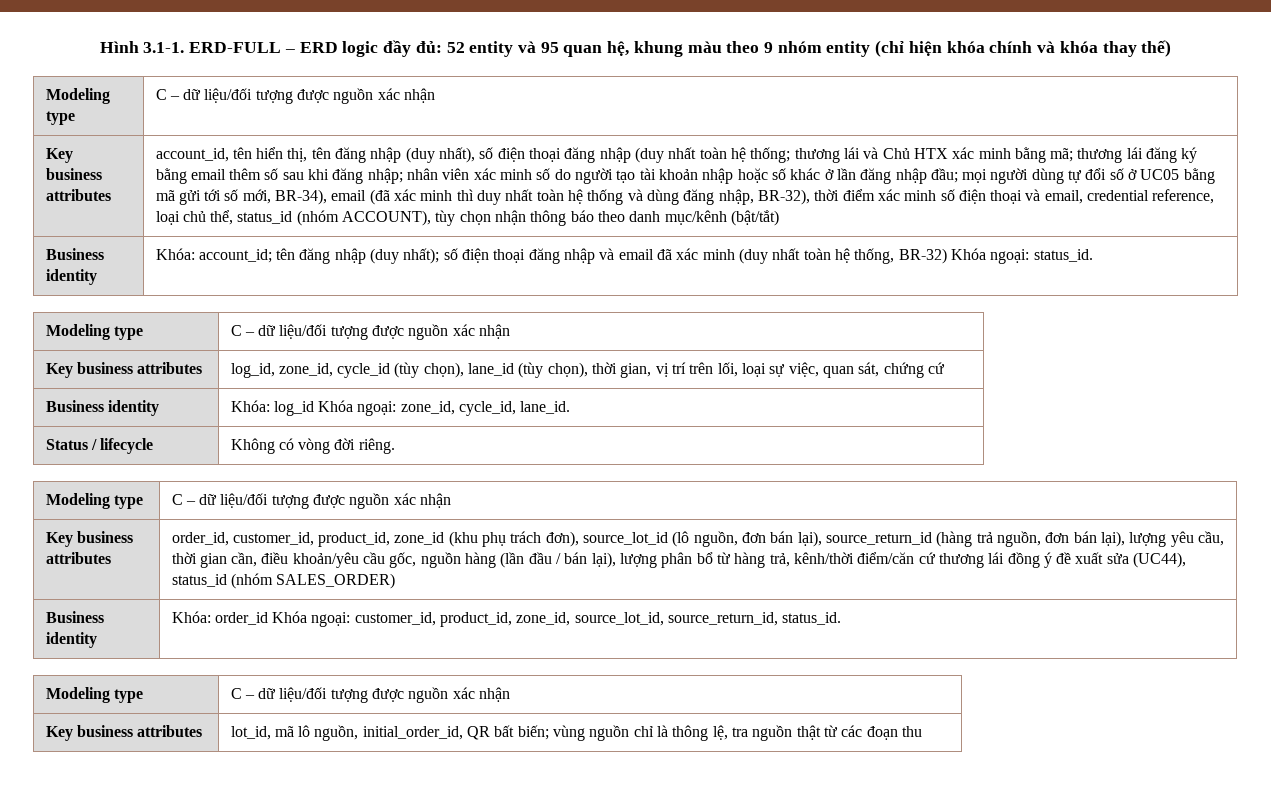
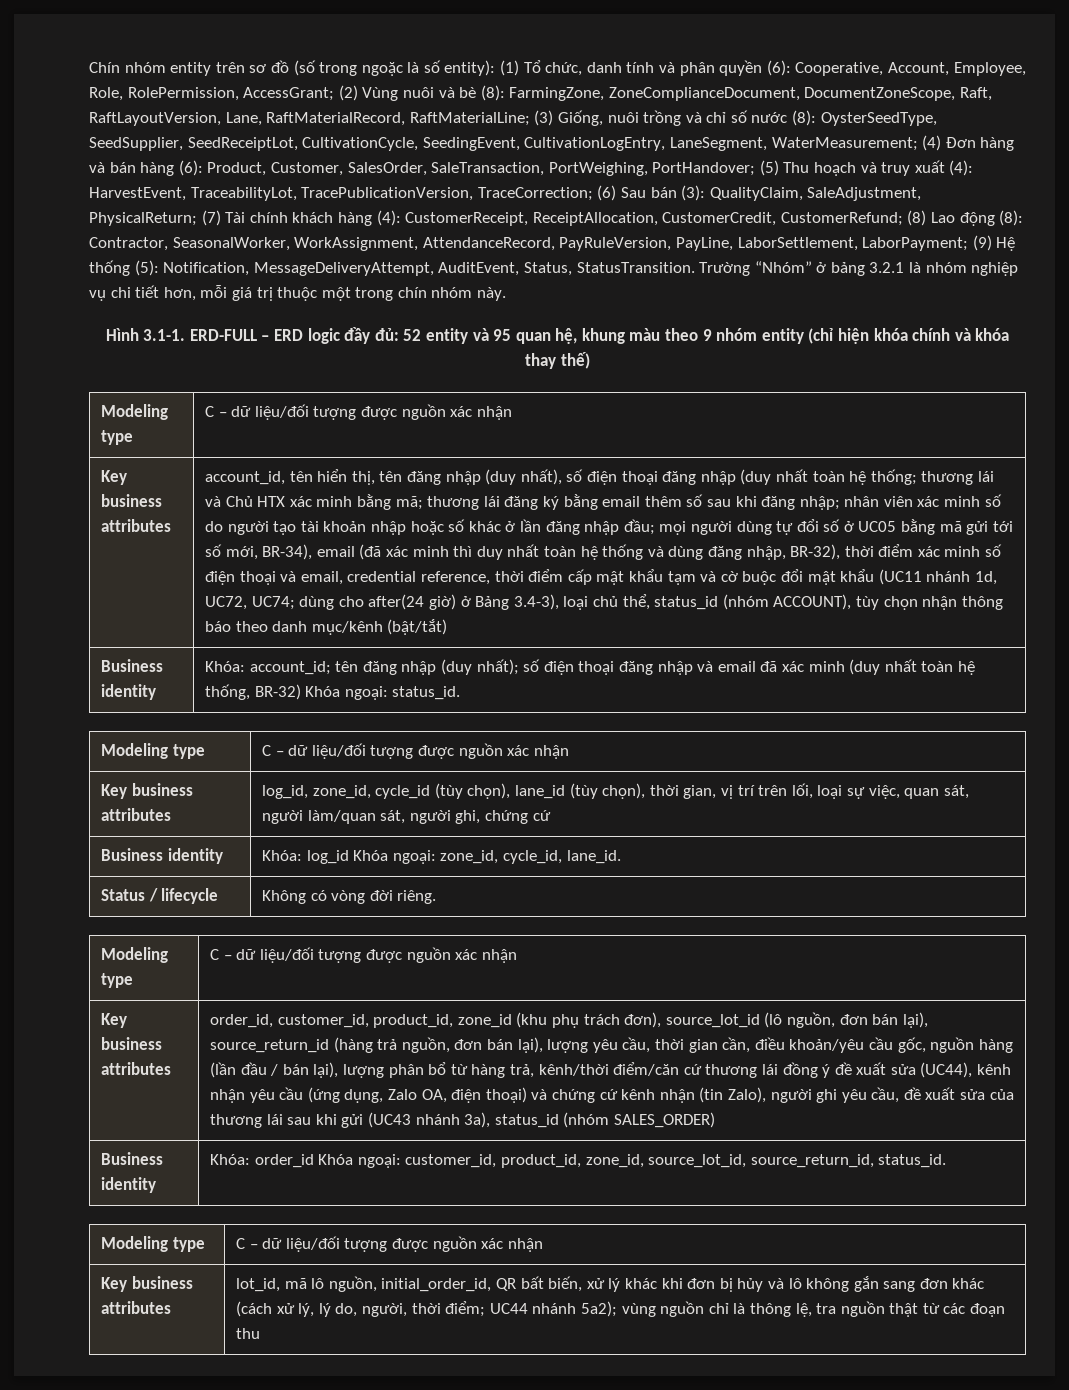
(99, 47) none -> [89,60,1026,76] [89,85,993,101] [89,110,937,126] [89,135,1015,151] [89,160,974,176] [89,185,922,201] [89,210,1024,226] [89,235,1016,251] [89,260,1019,276] [89,285,507,301] Chín nhóm entity trên sơ đồ (số trong ngoặc là số entity): (1) Tổ chức, danh tính và phân quyền (6): Cooperative, Account, Employee, Role, RolePermission, AccessGrant; (2) Vùng nuôi và bè (8): FarmingZone, ZoneComplianceDocument, DocumentZoneScope, Raft, RaftLayoutVersion, Lane, RaftMaterialRecord, RaftMaterialLine; (3) Giống, nuôi trồng và chỉ số nước (8): OysterSeedType, SeedSupplier, SeedReceiptLot, CultivationCycle, SeedingEvent, CultivationLogEntry, LaneSegment, WaterMeasurement; (4) Đơn hàng và bán hàng (6): Product, Customer, SalesOrder, SaleTransaction, PortWeighing, PortHandover; (5) Thu hoạch và truy xuất (4): HarvestEvent, TraceabilityLot, TracePublicationVersion, TraceCorrection; (6) Sau bán (3): QualityClaim, SaleAdjustment, PhysicalReturn; (7) Tài chính khách hàng (4): CustomerReceipt, ReceiptAllocation, CustomerCredit, CustomerRefund; (8) Lao động (8): Contractor, SeasonalWorker, WorkAssignment, AttendanceRecord, PayRuleVersion, PayLine, LaborSettlement, LaborPayment; (9) Hệ thống (5): Notification, MessageDeliveryAttempt, AuditEvent, Status, StatusTransition. Trường “Nhóm” ở bảng 3.2.1 là nhóm nghiệp vụ chi tiết hơn, mỗi giá trị thuộc một trong chín nhóm này. //
(1215, 196) none -> [494,569,997,585] [205,594,559,610] thời điểm cấp mật khẩu tạm và cờ buộc đổi mật khẩu (UC11 nhánh 1d, UC72, UC74; dùng cho after(24 giờ) ở Bảng 3.4-3),
(880, 369) none -> [262,810,481,824] người làm/quan sát, người ghi,
(1187, 560) none -> [977,1064,1012,1075] [210,1087,1014,1103] [210,1112,491,1128] kênh nhận yêu cầu (ứng dụng, Zalo OA, điện thoại) và chứng cứ kênh nhận (tin Zalo), người ghi yêu cầu, đề xuất sửa của thương lái sau khi gửi (UC43 nhánh 3a),
[517,725,549,740] biến; -> [548,1276,985,1292] [236,1301,617,1317] biến, xử lý khác khi đơn bị hủy và lô không gắn sang đơn khác (cách xử lý, lý do, người, thời điểm; UC44 nhánh 5a2);

